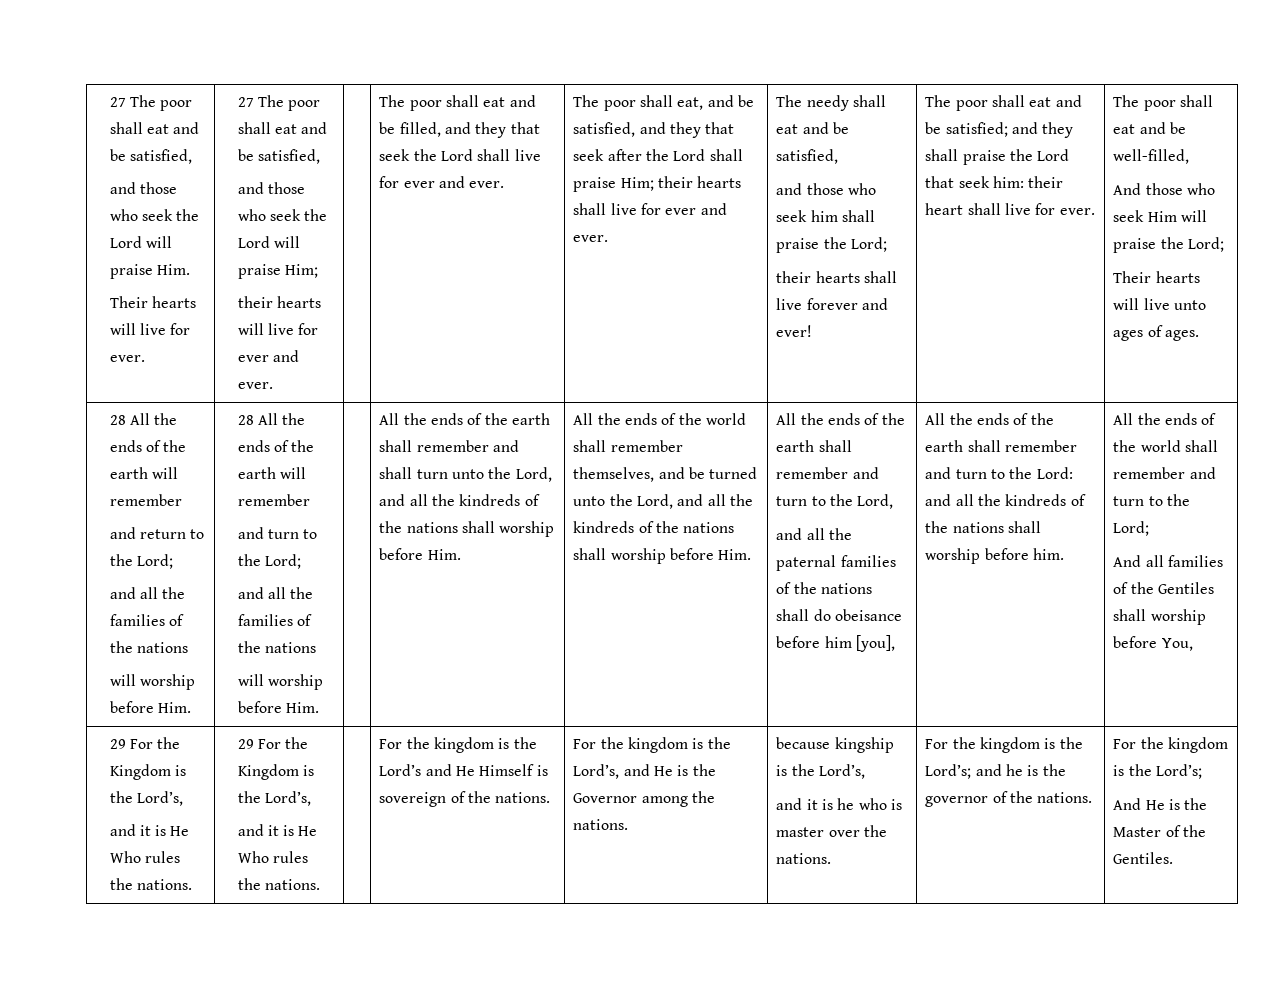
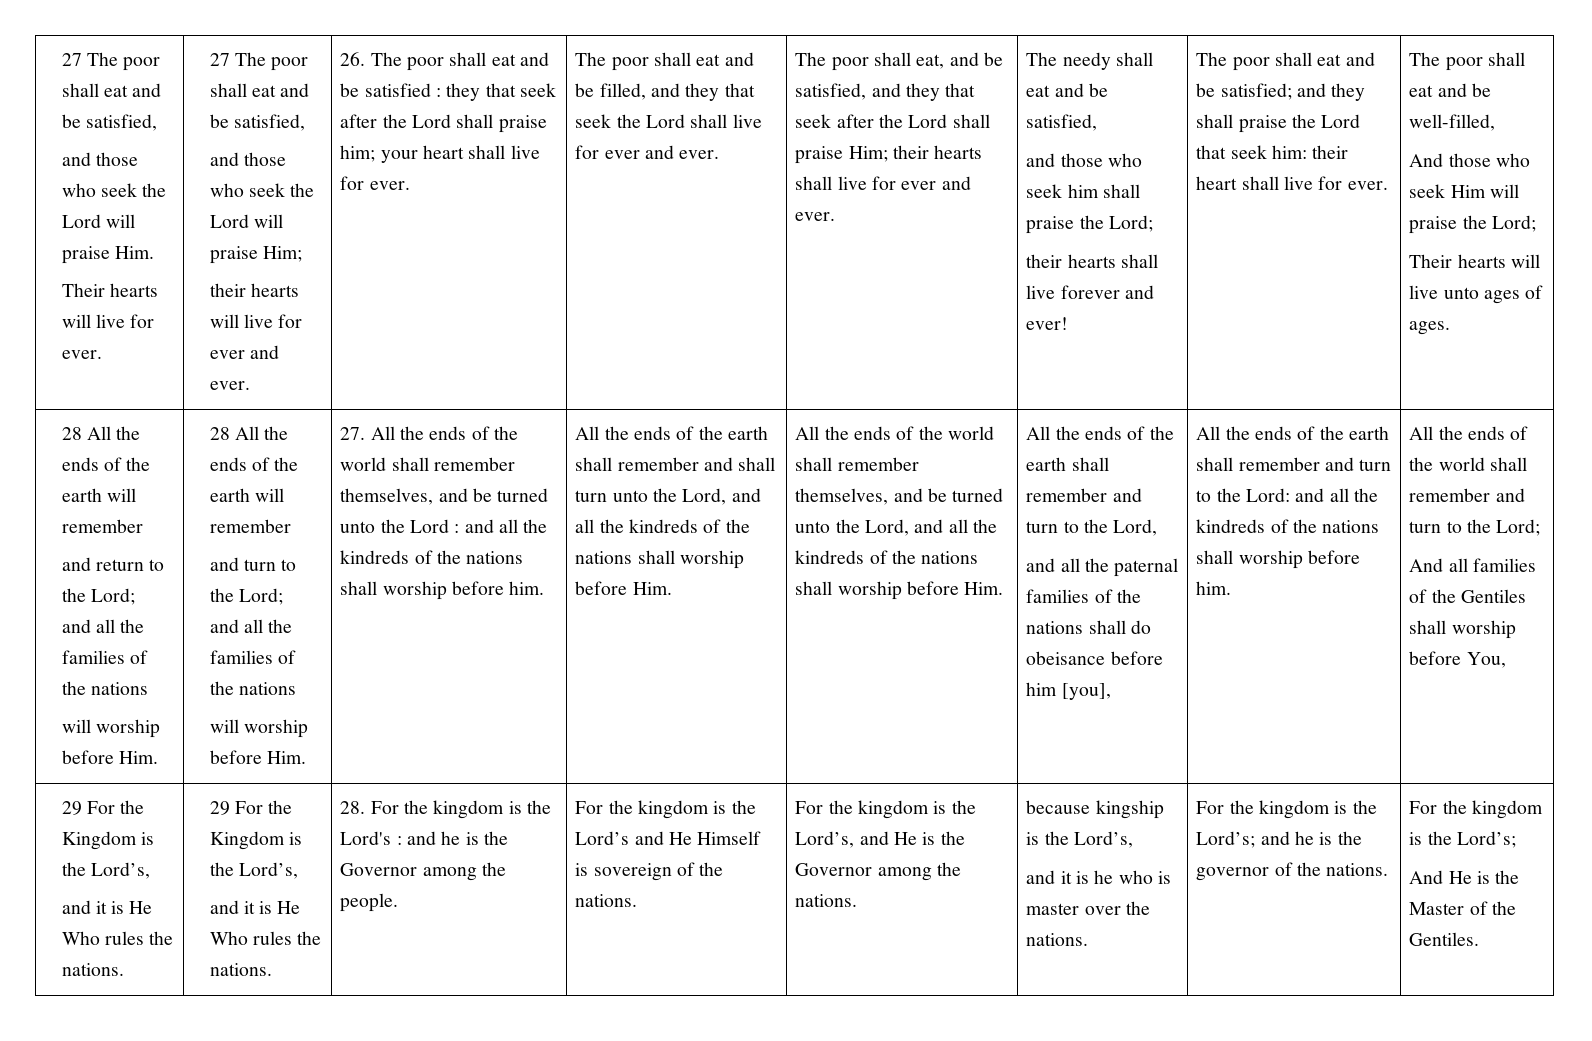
(273, 385) none -> [340,52,549,71] [340,83,556,101] [340,114,547,133] [340,145,540,163] [340,176,410,190] 26. The poor shall eat and be satisfied : they that seek after the Lord shall praise him; your heart shall live for ever.
(319, 707) none -> [340,426,518,440] [340,457,516,471] [340,488,549,505] [340,519,548,533] [340,550,524,564] [340,581,545,600] 27. All the ends of the world shall remember themselves, and be turned unto the Lord : and all the kindreds of the nations shall worship before him.
(320, 884) none -> [340,800,551,819] [340,831,508,845] [340,862,507,881] [340,893,399,912] 28. For the kingdom is the Lord's : and he is the Governor among the people.

